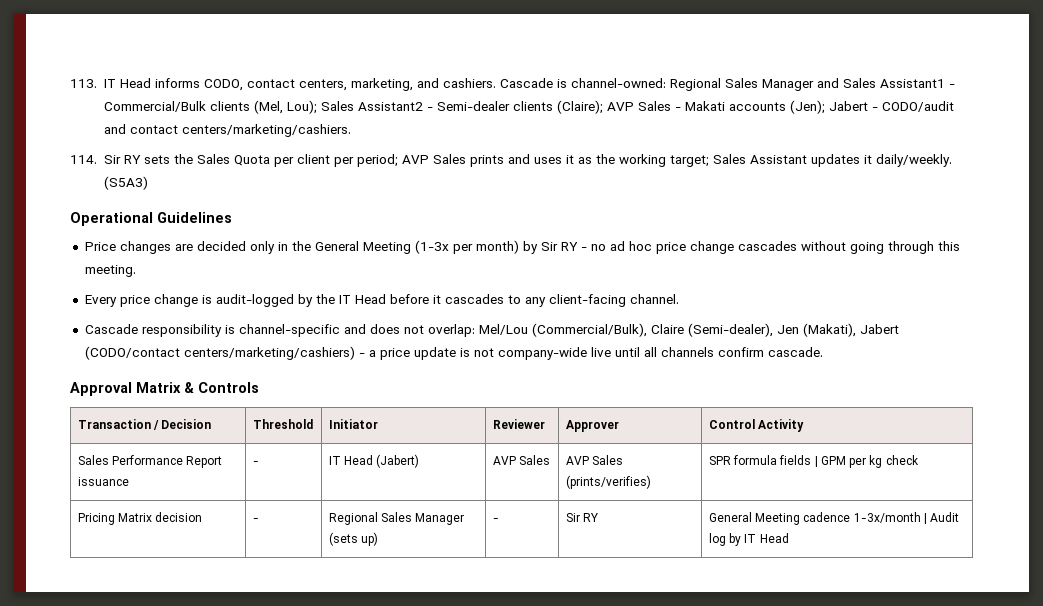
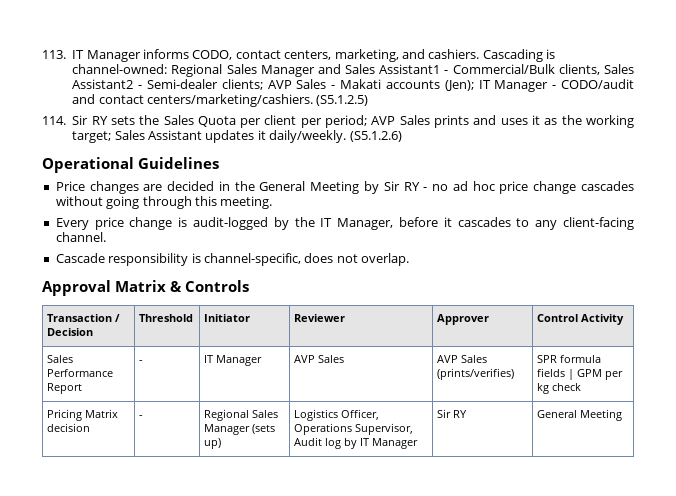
[119,78,151,88] Head -> [86,50,141,62] Manager
[499,78,553,88] Cascade -> [482,49,543,62] Cascading
[209,100,317,114] clients (Mel, Lou); -> [558,64,600,75] clients,
[512,100,603,114] clients (Claire); -> [221,79,263,90] clients;
[828,101,868,111] Jabert -> [478,80,549,92] IT Manager
(351, 130) none -> [316,95,369,106] (S5.1.2.5)
[103,176,148,190] (S5A3) -> [349,131,402,142] (S5.1.2.6)
[249,241,275,254] only -> (215, 186) none
[414,240,519,254] (1-3x per month) -> (360, 187) none
[354,294,386,304] Head -> [337,218,394,230] Manager,
[238,323,899,337] [84,346,823,360] channel-specific and does not overlap: Mel/Lou (Commercial/Bulk), Claire (Semi-dealer), Jen (Makati), Jabert (CODO/contact centers/marketing/cashiers) - a price update is not company-wide live until all channels confirm cascade. -> [203,253,409,266] channel-specific, does not overlap.
[77,477,129,486] issuance -> (83, 388) none
[344,454,420,468] Head (Jabert) -> [216,355,263,366] Manager
[492,518,499,522] [565,513,599,522] [708,512,960,525] [708,533,789,546] - | Sir RY | General Meeting cadence 1-3x/month | Audit log by IT Head -> [294,409,380,421] [294,423,414,435] [294,437,419,449] [437,409,468,418] [537,409,623,421] Logistics Officer, Operations Supervisor, Audit log by IT Manager | Sir RY | General Meeting

